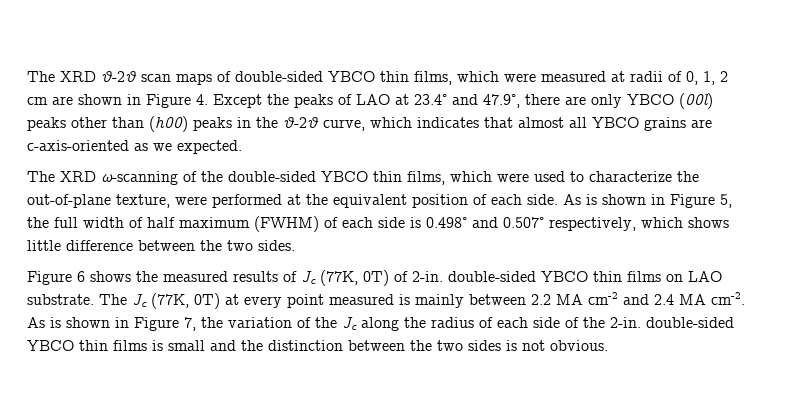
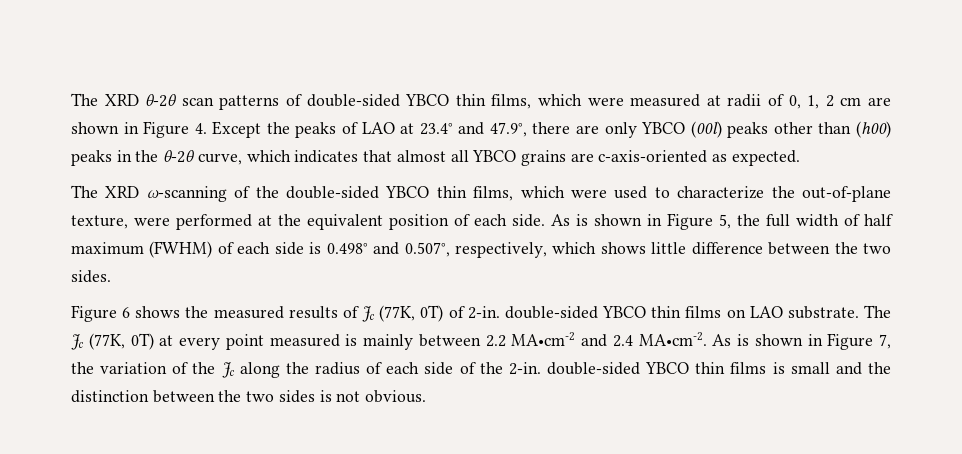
[176,73,212,85] maps -> [219,95,280,110] patterns
[153,143,172,151] we -> (728, 158) none
[503,217,544,228] 0.507° -> [404,242,450,257] 0.507°,
[556,292,745,305] MA cm-2 and 2.4 MA cm-2. -> [511,332,707,347] MA•cm-2 and 2.4 MA•cm-2.

